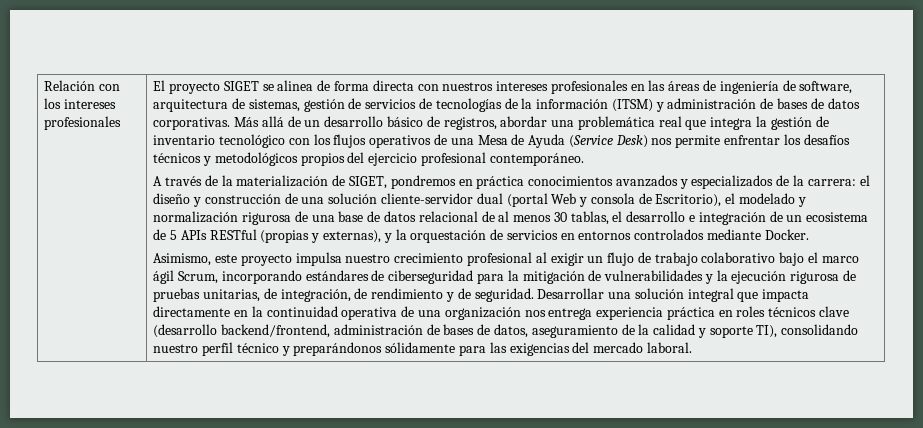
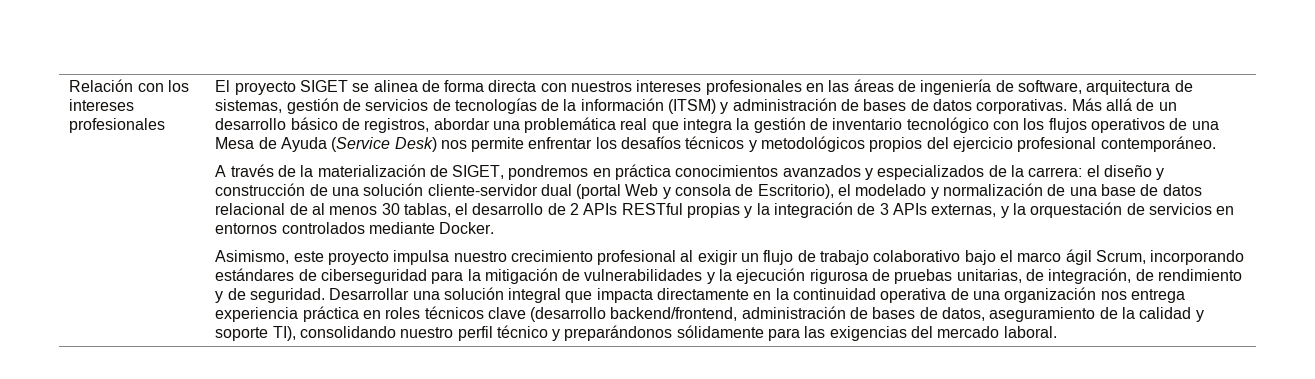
[242,212,292,225] rigurosa -> (1044, 189) none
[688,211,869,225] [153,229,381,243] e integración de un ecosistema de 5 APIs RESTful (propias y externas), -> [547,202,997,218] de 2 APIs RESTful propias y la integración de 3 APIs externas,

